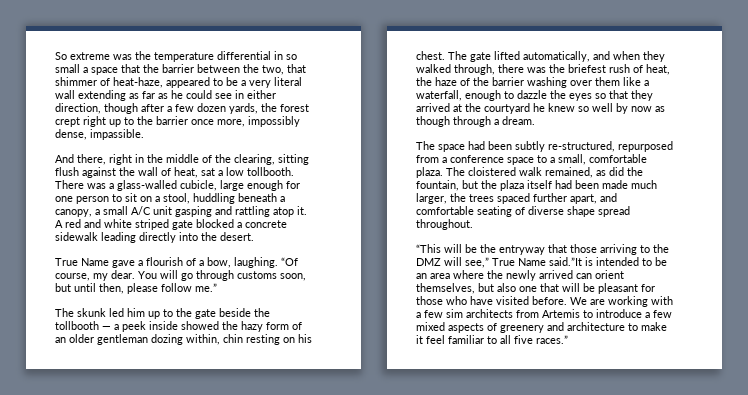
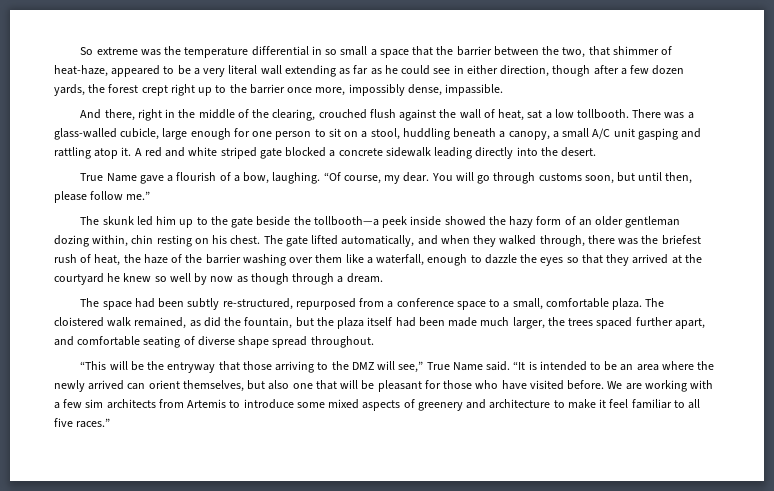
[278,154,309,165] sitting -> [318,109,367,119] crouched
[55,321,119,330] tollbooth — a -> [313,216,379,226] tollbooth—a
[549,257,582,266] said.”It -> [486,361,526,371] said. “It
[645,310,672,318] a few -> [296,402,325,408] some

